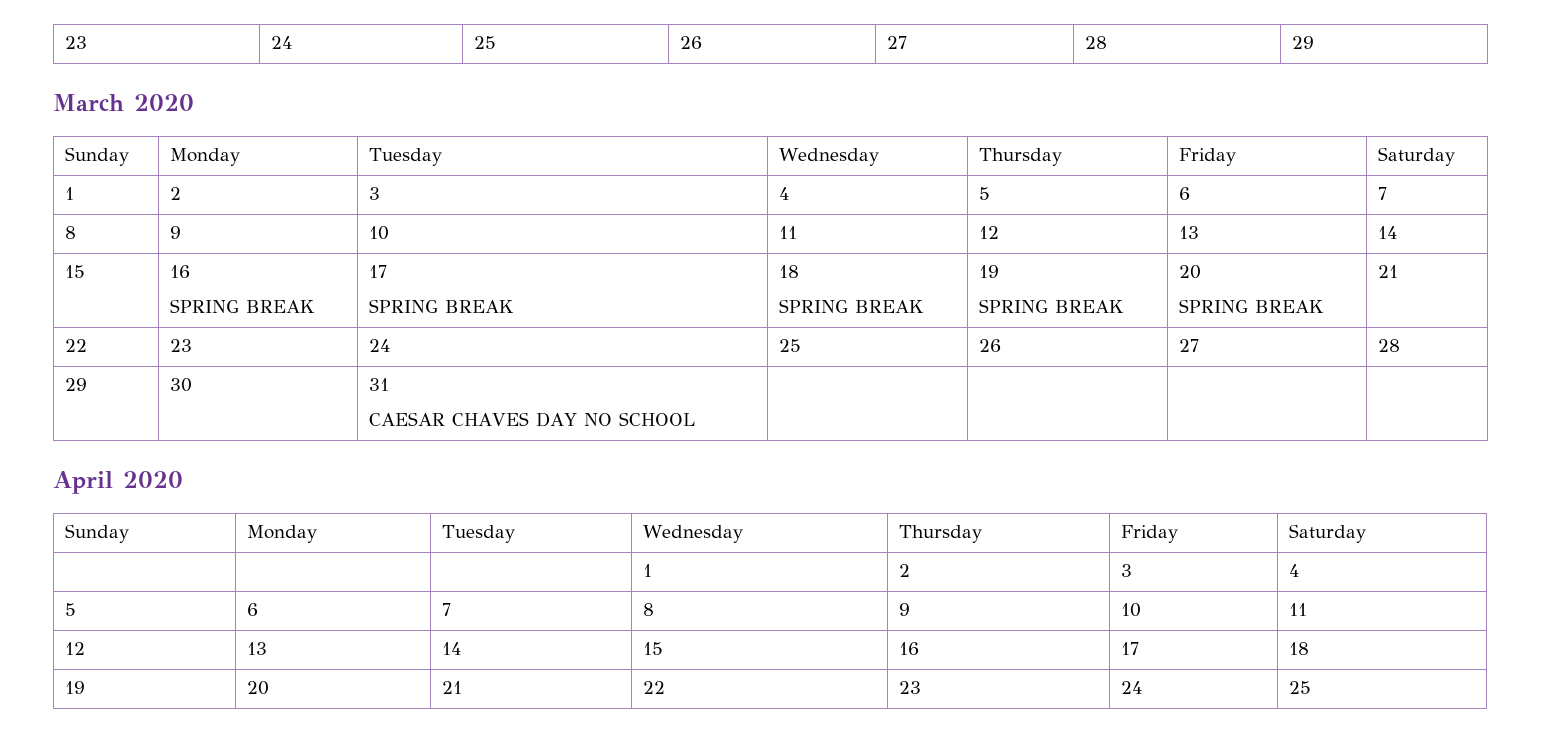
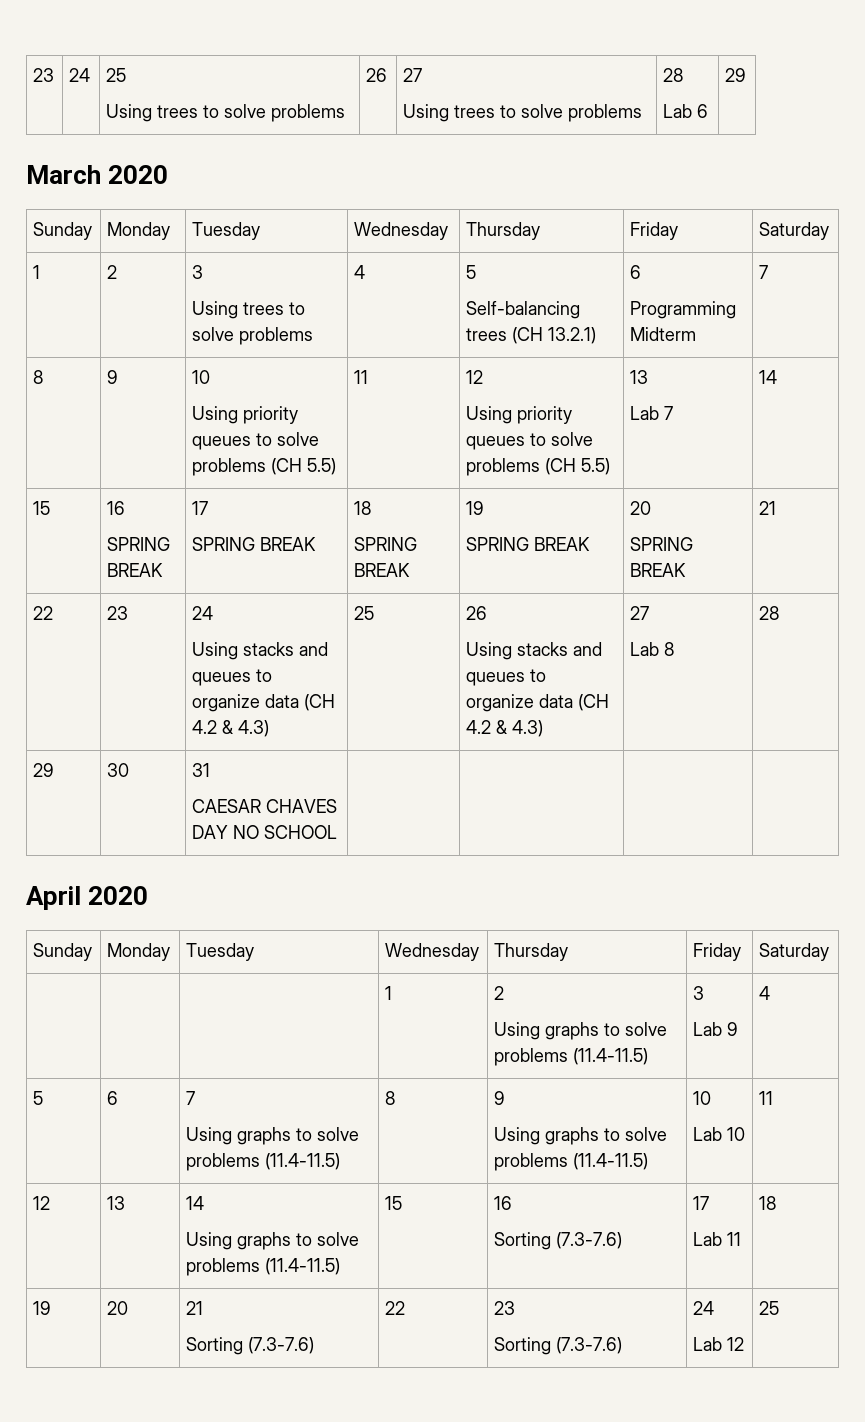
[65,36,88,49] [271,36,293,49] [474,36,497,49] [680,36,703,49] [887,36,908,49] [1085,36,1108,49] 23 | 24 | 25 | 26 | 27 | 28 -> [33,68,55,82] [69,68,91,82] [106,68,127,82] [106,104,346,122] [366,68,388,82] [403,68,423,82] [403,104,643,122] [663,68,684,82] [663,104,709,118] 23 | 24 | 25 // Using trees to solve problems | 26 | 27 // Using trees to solve problems | 28 // Lab 6
[779,187,790,200] [979,187,991,200] [1179,187,1191,200] | 4 | 5 | 6 -> [192,301,306,319] [192,327,314,345] [354,265,366,279] [466,265,477,279] [466,301,581,319] [466,327,597,344] [630,265,642,279] [630,301,737,319] [630,327,697,341] // Using trees to solve problems | 4 | 5 // Self-balancing trees (CH 13.2.1) | 6 // Programming Midterm
[779,226,798,239] [979,226,1000,239] [1179,226,1200,239] | 11 | 12 | 13 -> [192,406,299,424] [192,432,320,450] [192,458,337,476] [354,370,369,384] [466,370,484,384] [466,406,573,424] [466,432,594,450] [466,458,611,476] [630,370,649,384] [630,406,674,420] // Using priority queues to solve problems (CH 5.5) | 11 | 12 // Using priority queues to solve problems (CH 5.5) | 13 // Lab 7
[779,339,802,352] [979,339,1002,352] [1179,339,1200,352] | 25 | 26 | 27 -> [192,642,329,660] [192,669,273,686] [192,694,336,712] [192,720,270,737] [354,606,375,620] [466,606,488,620] [466,642,603,660] [466,669,547,686] [466,694,610,712] [466,720,544,737] [630,606,650,620] [630,642,675,656] // Using stacks and queues to organize data (CH 4.2 & 4.3) | 25 | 26 // Using stacks and queues to organize data (CH 4.2 & 4.3) | 27 // Lab 8
[1121,564,1133,577] | 3 -> [494,1022,668,1040] [494,1048,649,1066] [693,986,705,1000] [693,1022,739,1036] // Using graphs to solve problems (11.4-11.5) | 3 // Lab 9
[643,603,655,616] [899,603,911,616] [1121,603,1142,617] | 8 | 9 | 10 -> [186,1127,360,1145] [186,1153,341,1171] [385,1091,396,1105] [494,1091,506,1105] [494,1127,668,1145] [494,1153,649,1171] [693,1091,712,1105] [693,1127,746,1141] // Using graphs to solve problems (11.4-11.5) | 8 | 9 // Using graphs to solve problems (11.4-11.5) | 10 // Lab 10
[643,642,664,655] [899,642,920,655] [1121,642,1140,655] | 15 | 16 | 17 -> [186,1232,360,1250] [186,1258,341,1276] [385,1196,403,1210] [494,1196,513,1210] [494,1232,623,1250] [693,1196,710,1210] [693,1232,742,1246] // Using graphs to solve problems (11.4-11.5) | 15 | 16 // Sorting (7.3-7.6) | 17 // Lab 11
[643,681,666,694] [899,681,922,694] [1121,681,1143,694] | 22 | 23 | 24 -> [186,1337,315,1355] [385,1301,406,1315] [494,1301,516,1315] [494,1337,623,1355] [693,1301,715,1315] [693,1337,745,1351] // Sorting (7.3-7.6) | 22 | 23 // Sorting (7.3-7.6) | 24 // Lab 12

